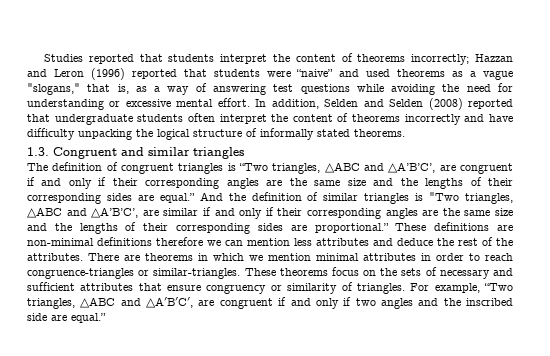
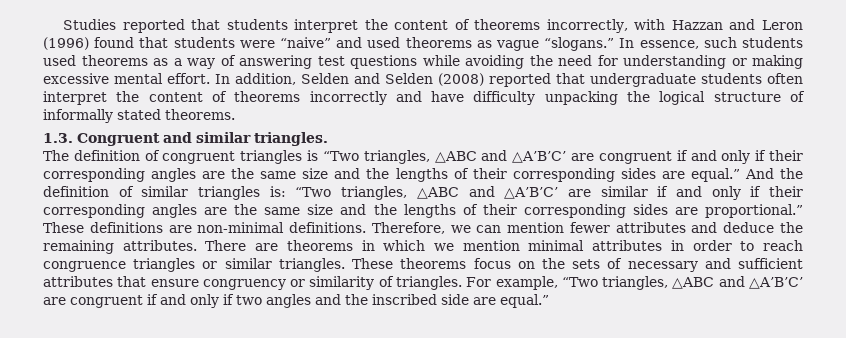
[411,54,470,65] incorrectly; -> [546,19,666,33] incorrectly, with
[131,69,177,79] reported -> [94,37,135,48] found
[470,70,513,80] [27,83,129,95] a vague "slogans," that is, -> [495,37,804,51] [43,55,148,66] vague “slogans.” In essence, such students used theorems
(121, 104) none -> [752,55,803,69] making
[193,147,244,159] triangles -> [254,132,328,146] triangles.
[388,162,436,173] △A’B’C’, -> [512,151,567,163] △A’B’C’
[415,192,514,204] [27,207,139,218] is "Two triangles, △ABC and △A’B’C’, -> [269,186,559,200] is: “Two triangles, △ABC and △A’B’C’
[97,237,203,246] definitions therefore -> [289,222,445,234] definitions. Therefore,
[294,238,312,246] less -> [569,222,610,233] fewer
[458,237,513,246] rest of the -> [43,240,114,254] remaining
[27,268,241,279] congruence-triangles or similar-triangles. -> [43,258,345,272] congruence triangles or similar triangles.
[146,297,194,308] △A′B′C′, -> [749,277,804,289] △A’B’C’

